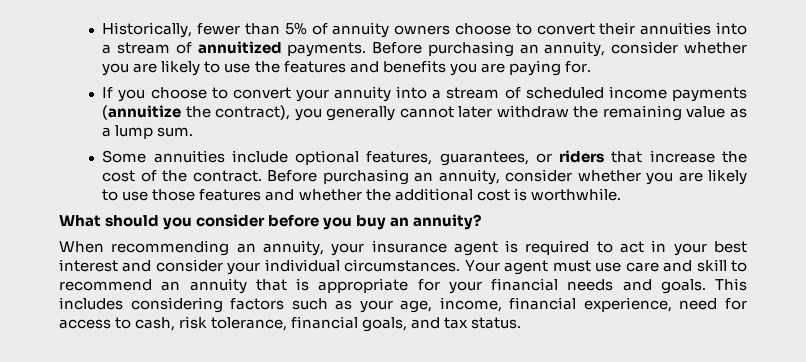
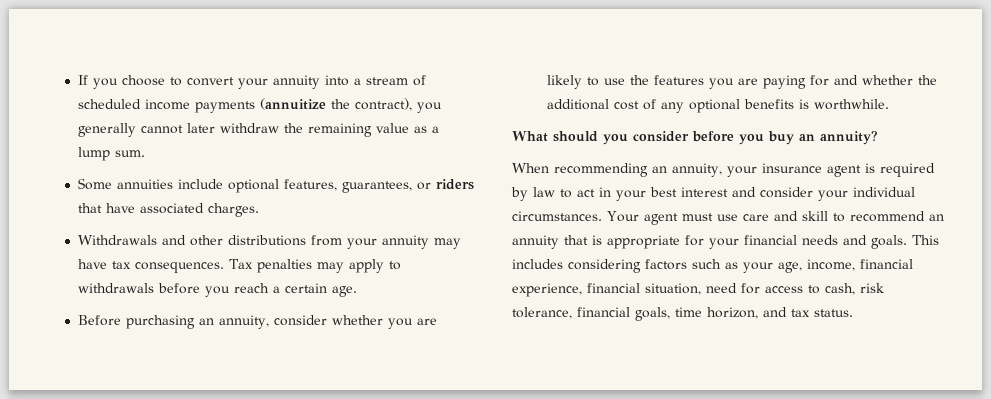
[102,22,747,38] [102,41,747,57] [102,60,591,76] Historically, fewer than 5% of annuity owners choose to convert their annuities into a stream of annuitized payments. Before purchasing an annuity, consider whether you are likely to use the features and benefits you are paying for. // -> (77, 80) none
[649,150,748,163] [102,170,262,182] increase the cost of the contract. -> [105,203,259,217] [77,235,461,249] [77,259,401,273] [77,283,357,297] have associated charges. // Withdrawals and other distributions from your annuity may have tax consequences. Tax penalties may apply to withdrawals before you reach a certain age. //
[152,189,262,201] those features -> [629,75,829,89] the features you are paying for
(510, 195) none -> [642,99,794,113] of any optional benefits
(590, 247) none -> [511,187,555,201] by law
(672, 304) none -> [587,283,701,295] financial situation,
(408, 324) none -> [675,307,758,319] time horizon,

